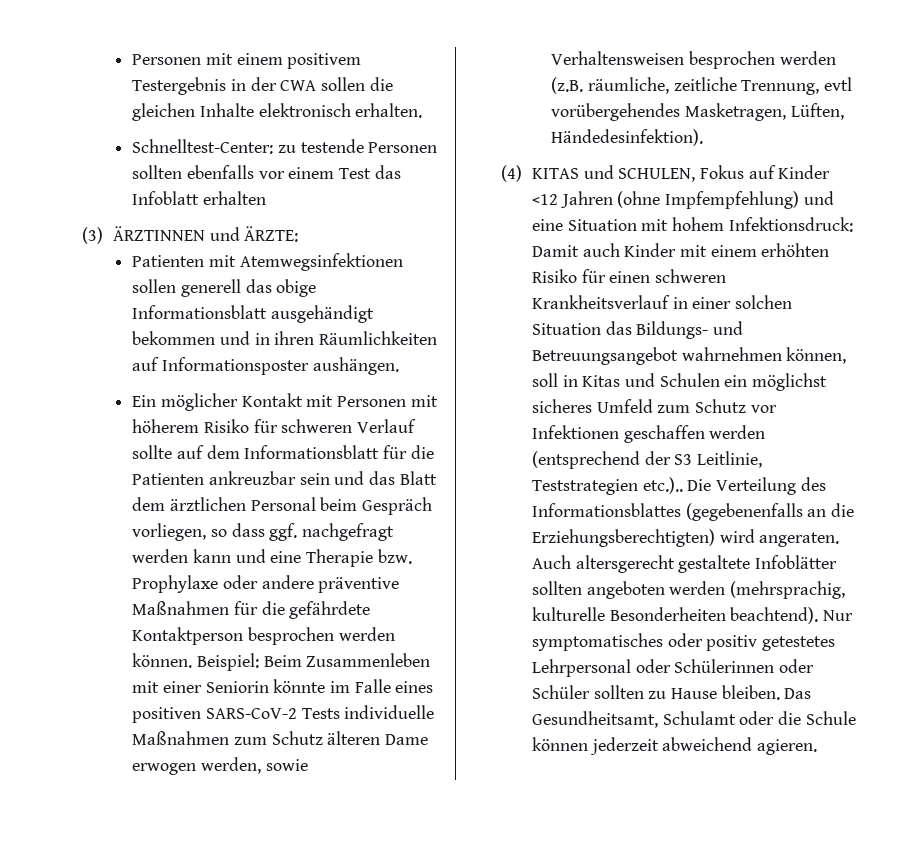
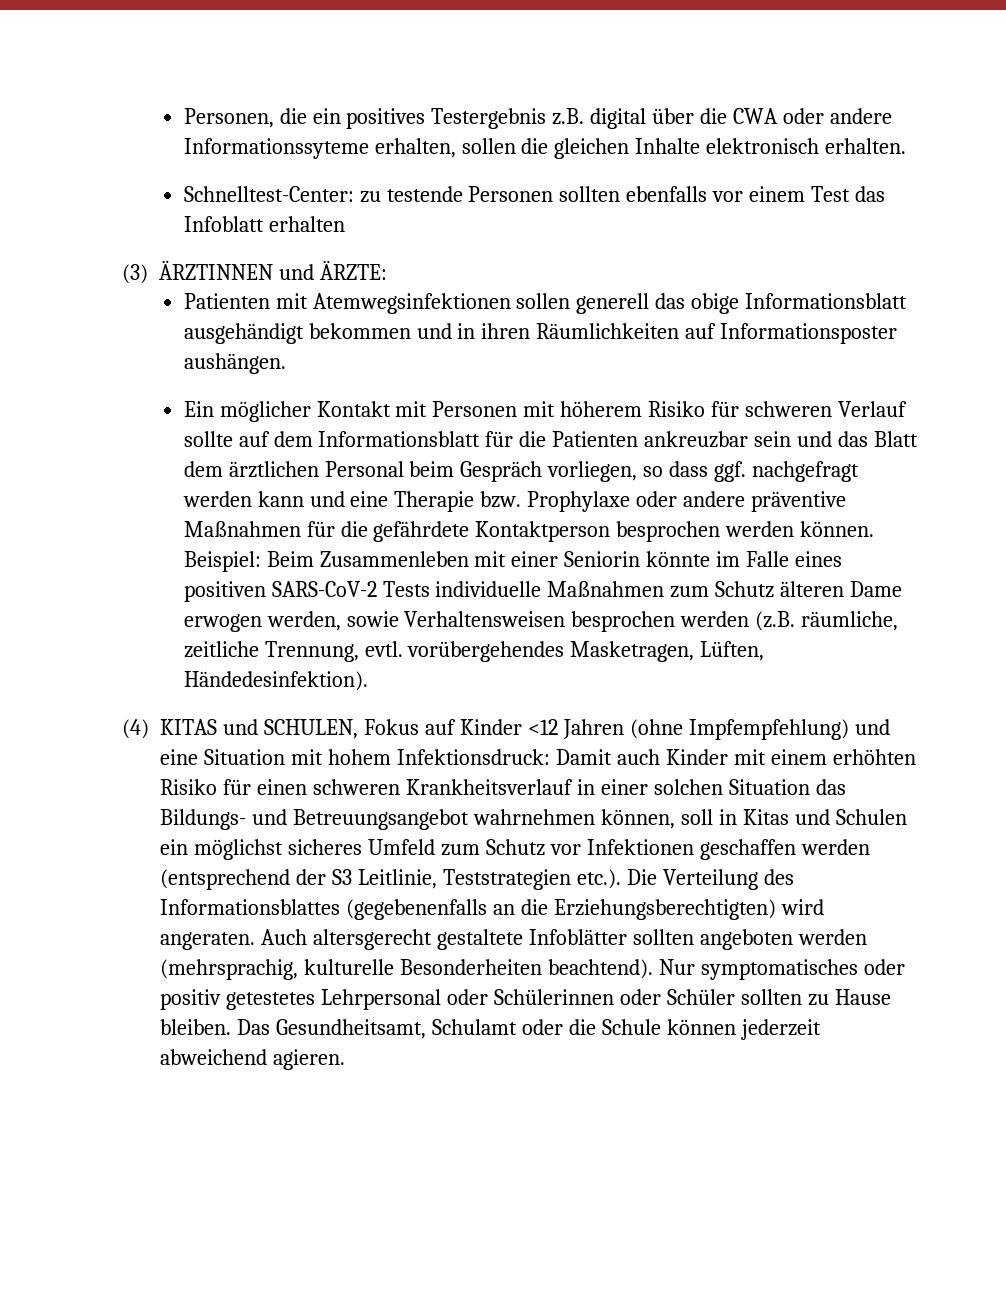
[132,53,362,69] [132,77,317,95] Personen mit einem positivem Testergebnis in der CWA -> [183,108,892,129] [183,138,456,159] Personen, die ein positives Testergebnis z.B. digital über die CWA oder andere Informationssyteme erhalten,
[824,77,853,91] evtl -> [364,641,403,657] evtl.
[642,477,683,494] etc.).. -> [576,869,621,889] etc.).

